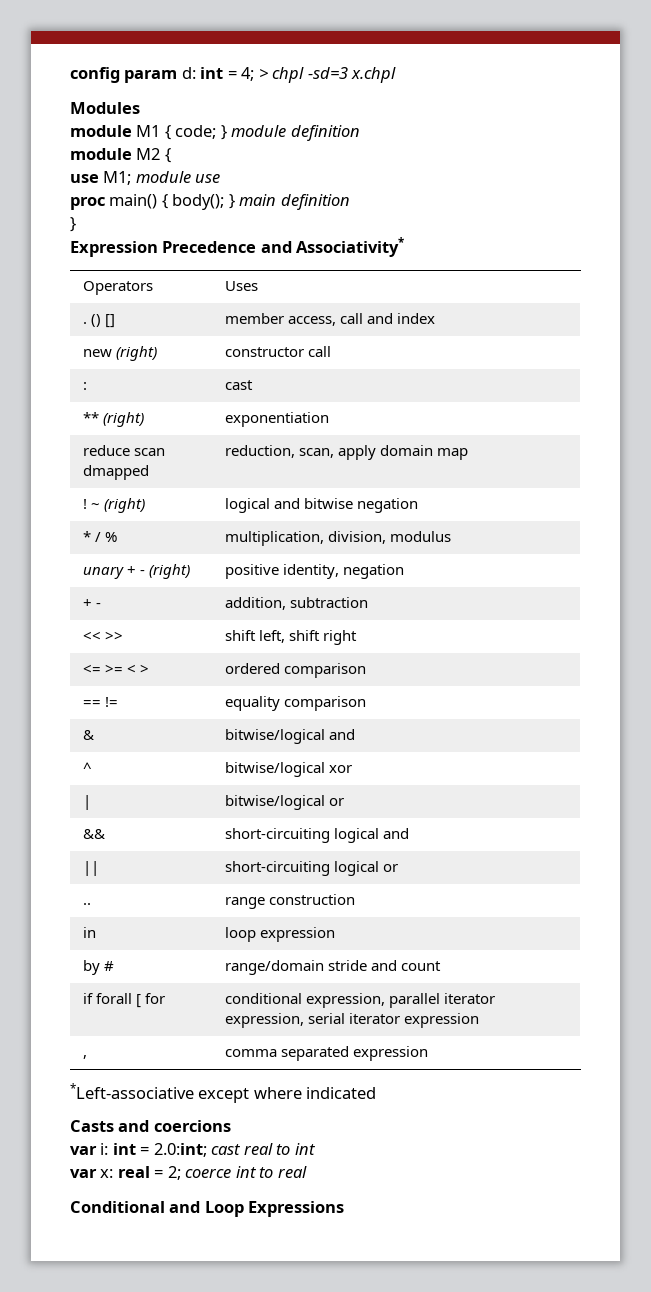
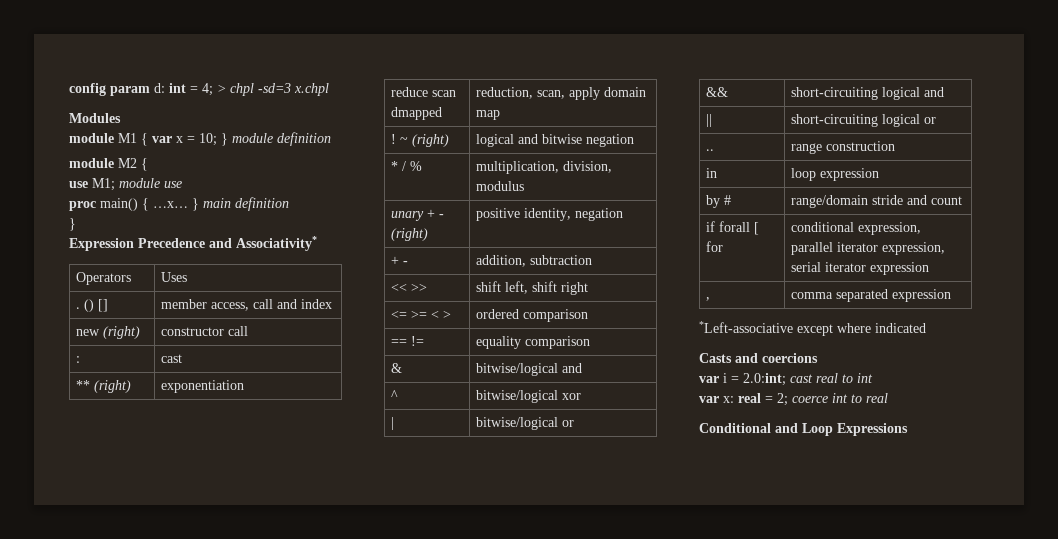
[175,125,217,139] code; -> [152,133,217,146] var x = 10;
[172,194,225,210] body(); -> [153,201,188,208] …x…
[100,1143,136,1155] i: int -> [723,373,727,383] i

